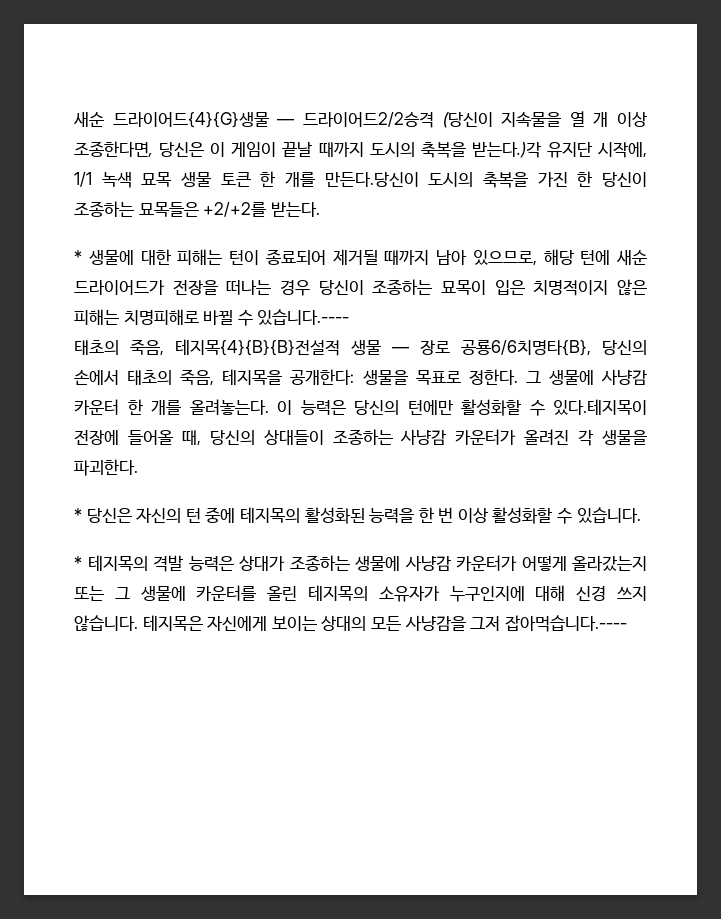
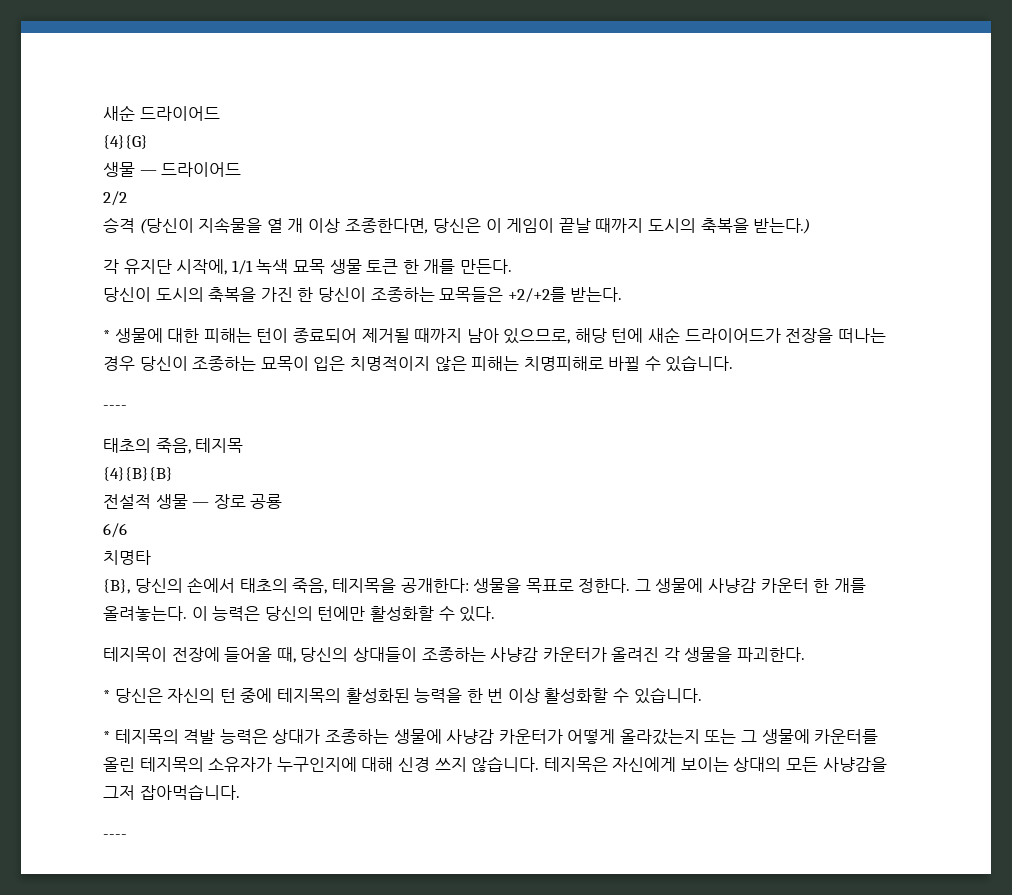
[73,112,434,128] 새순 드라이어드{4}{G}생물 — 드라이어드2/2승격 -> [103,105,220,121] [103,135,148,149] [103,162,242,177] [103,191,127,206] [103,217,135,233] 새순 드라이어드 // {4}{G} // 생물 — 드라이어드 // 2/2 // 승격
[471,142,541,158] 받는다.)각 -> [753,218,811,234] [103,259,119,274] 받는다.) // 각
[324,172,419,187] 만든다.당신이 -> [459,259,512,274] [103,287,151,302] 만든다. // 당신이
[257,309,350,325] [74,339,591,356] 있습니다.---- // 태초의 죽음, 테지목{4}{B}{B}전설적 생물 — 장로 공룡6/6치명타{B}, -> [665,355,734,372] [103,405,127,410] [103,438,244,454] [103,467,173,481] [103,494,283,509] [103,523,127,538] [103,550,151,565] [103,579,130,594] 있습니다. // ---- // 태초의 죽음, 테지목 // {4}{B}{B} // 전설적 생물 — 장로 공룡 // 6/6 // 치명타 // {B},
[553,399,647,415] 있다.테지목이 -> [459,606,496,622] [103,647,167,662] 있다. // 테지목이
[504,615,627,632] 잡아먹습니다.---- -> [139,784,240,800] [103,834,127,839] 잡아먹습니다. // ----

